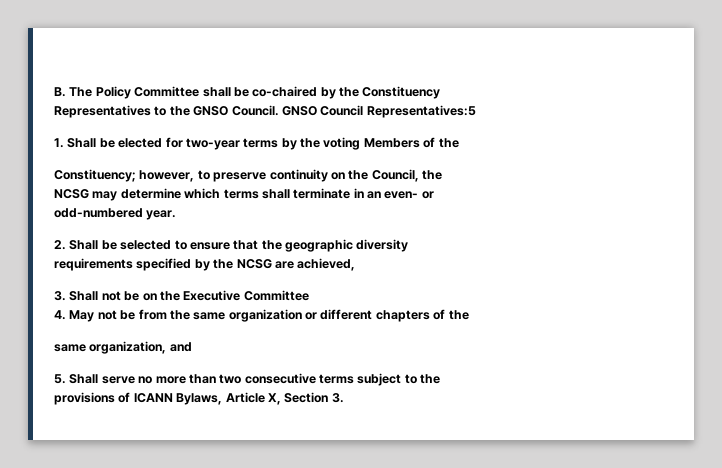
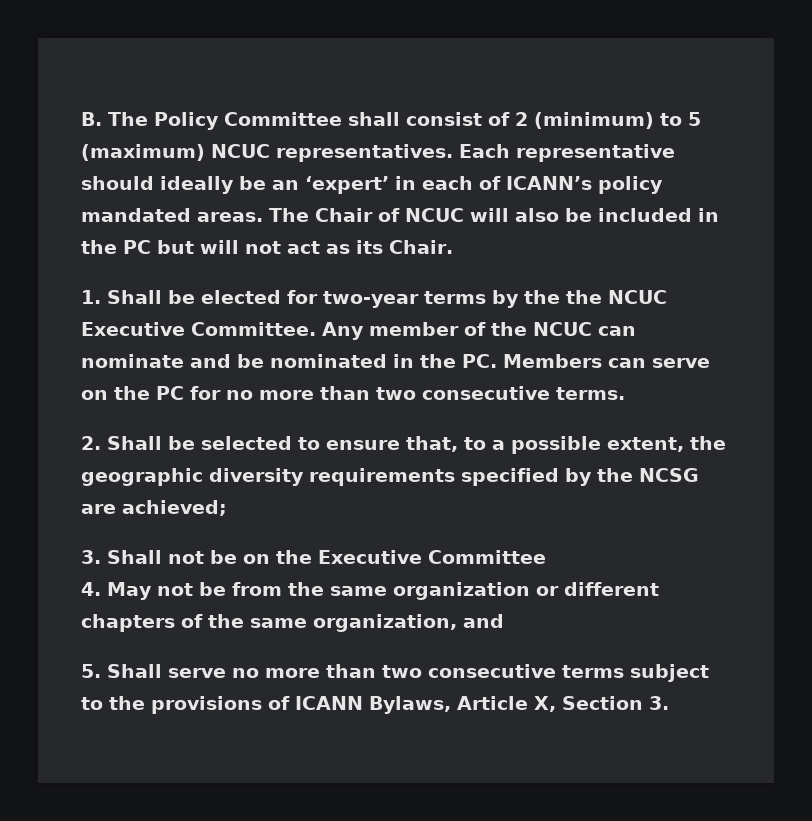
[233,86,441,99] [54,105,476,118] be co-chaired by the Constituency // Representatives to the GNSO Council. GNSO Council Representatives:5 -> [406,112,701,129] [81,144,675,162] [81,176,663,194] [81,208,719,222] [81,240,453,254] consist of 2 (minimum) to 5 (maximum) NCUC representatives. Each representative should ideally be an ‘expert’ in each of ICANN’s policy mandated areas. The Chair of NCUC will also be included in the PC but will not act as its Chair.
[323,137,459,150] [54,169,442,182] [54,188,434,201] [54,208,177,220] voting Members of the // Constituency; however, to preserve continuity on the Council, the // NCSG may determine which terms shall terminate in an even- or // odd-numbered year. -> [566,290,667,304] [81,322,636,340] [81,354,710,368] [81,386,625,400] the NCUC Executive Committee. Any member of the NCUC can nominate and be nominated in the PC. Members can serve on the PC for no more than two consecutive terms.
[233,240,259,250] that -> [406,436,684,454] that, to a possible extent,
(409, 245) // -> (304, 477) none
[297,258,356,271] achieved, -> [122,500,227,516] achieved;
(469, 315) // -> (244, 621) none
(441, 379) // -> (145, 703) none

